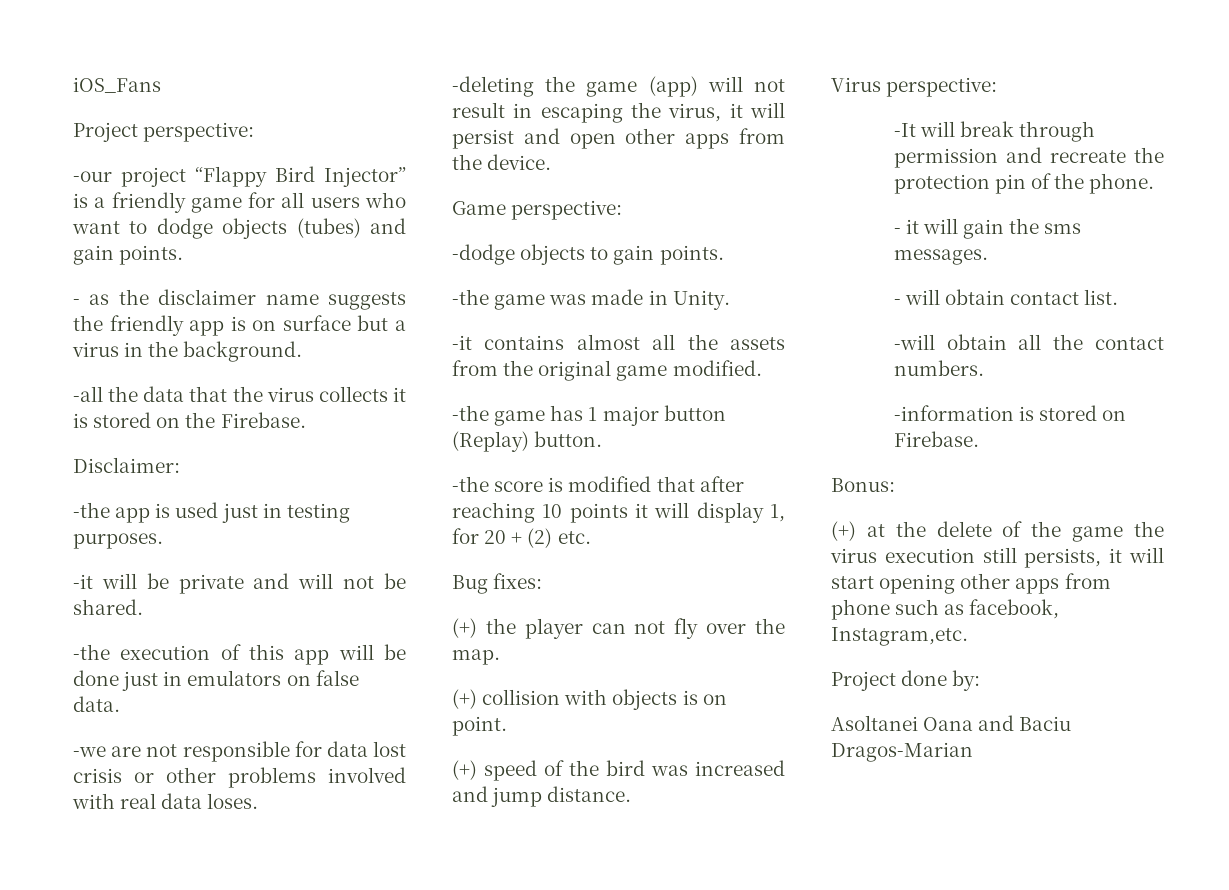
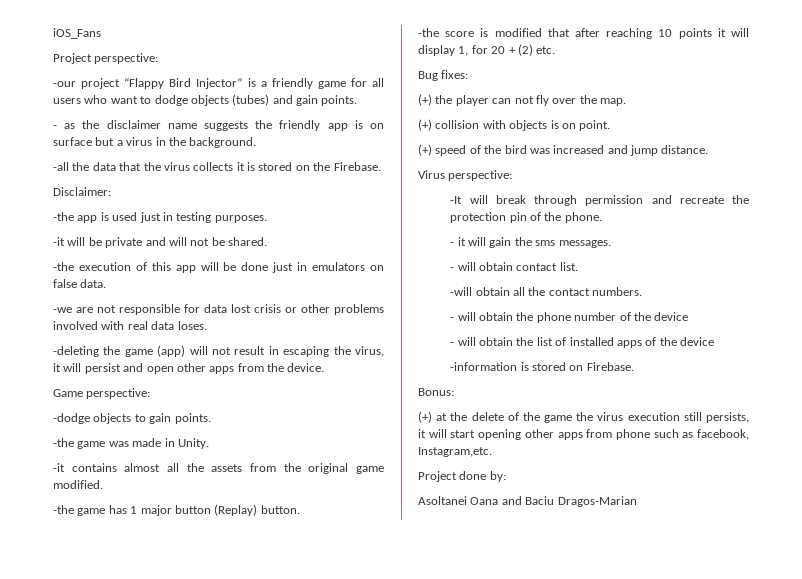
(984, 368) none -> [450,312,689,323] [450,337,715,348] // - will obtain the phone number of the device // - will obtain the list of installed apps of the device

